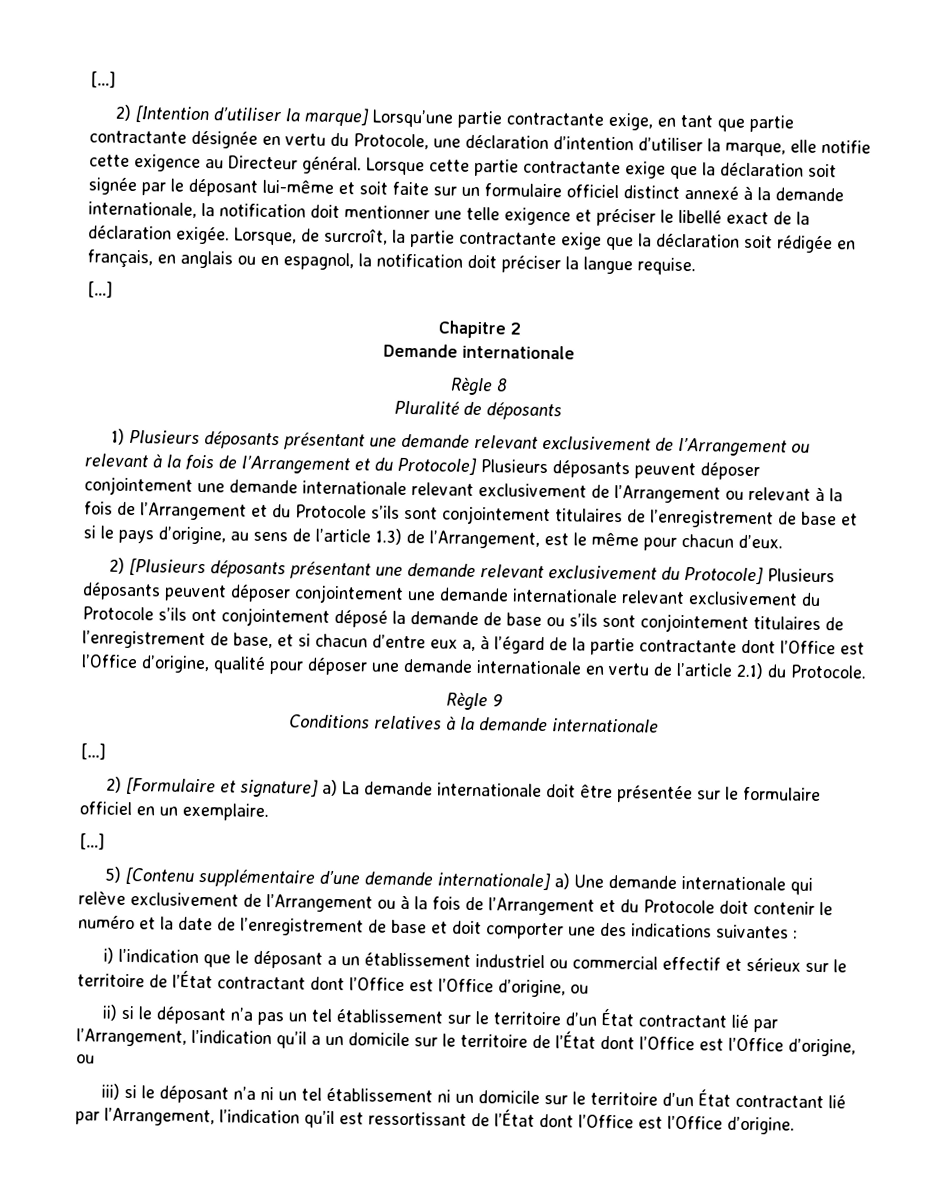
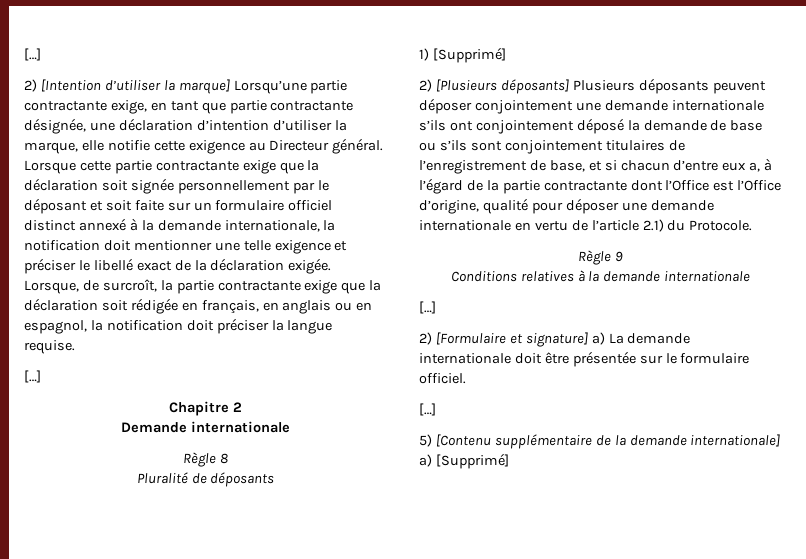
[191,130,429,150] désignée en vertu du Protocole, -> [24,118,86,134] désignée,
(137, 186) none -> [177,180,290,194] personnellement
[262,179,334,194] lui-même -> (87, 206) none
[129,429,811,457] [84,453,760,481] [84,476,843,504] [84,501,858,529] [83,525,783,551] [109,557,836,585] [82,582,821,606] [82,606,154,621] Plusieurs déposants présentant une demande relevant exclusivement de l’Arrangement ou relevant à la fois de l’Arrangement et du Protocole] Plusieurs déposants peuvent déposer conjointement une demande internationale relevant exclusivement de l’Arrangement ou relevant à la fois de l’Arrangement et du Protocole s’ils sont conjointement titulaires de l’enregistrement de base et si le pays d’origine, au sens de l’article 1.3) de l’Arrangement, est le même pour chacun d’eux. // 2) [Plusieurs déposants présentant une demande relevant exclusivement du Protocole] Plusieurs déposants peuvent déposer conjointement une demande internationale relevant exclusivement du Protocole -> [432,47,506,63] [419,78,766,94] [419,98,764,114] [Supprimé] // 2) [Plusieurs déposants] Plusieurs déposants peuvent déposer conjointement une demande internationale
[79,801,269,822] officiel en un exemplaire. -> [419,373,466,384] officiel.
[319,870,361,885] d’une -> [595,435,626,446] de la
[574,874,814,895] [78,891,833,916] [78,915,798,940] [103,947,848,973] [77,970,589,998] [102,1004,779,1033] [76,1028,856,1057] [76,1054,95,1064] [101,1083,847,1109] [75,1107,795,1135] Une demande internationale qui relève exclusivement de l’Arrangement ou à la fois de l’Arrangement et du Protocole doit contenir le numéro et la date de l’enregistrement de base et doit comporter une des indications suivantes : // i) l’indication que le déposant a un établissement industriel ou commercial effectif et sérieux sur le territoire de l’État contractant dont l’Office est l’Office d’origine, ou // ii) si le déposant n’a pas un tel établissement sur le territoire d’un État contractant lié par l’Arrangement, l’indication qu’il a un domicile sur le territoire de l’État dont l’Office est l’Office d’origine, ou // iii) si le déposant n’a ni un tel établissement ni un domicile sur le territoire d’un État contractant lié par l’Arrangement, l’indication qu’il est ressortissant de l’État dont l’Office est l’Office d’origine. -> [435,453,509,469] [Supprimé]

